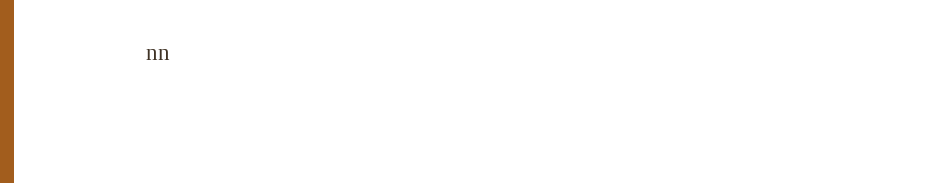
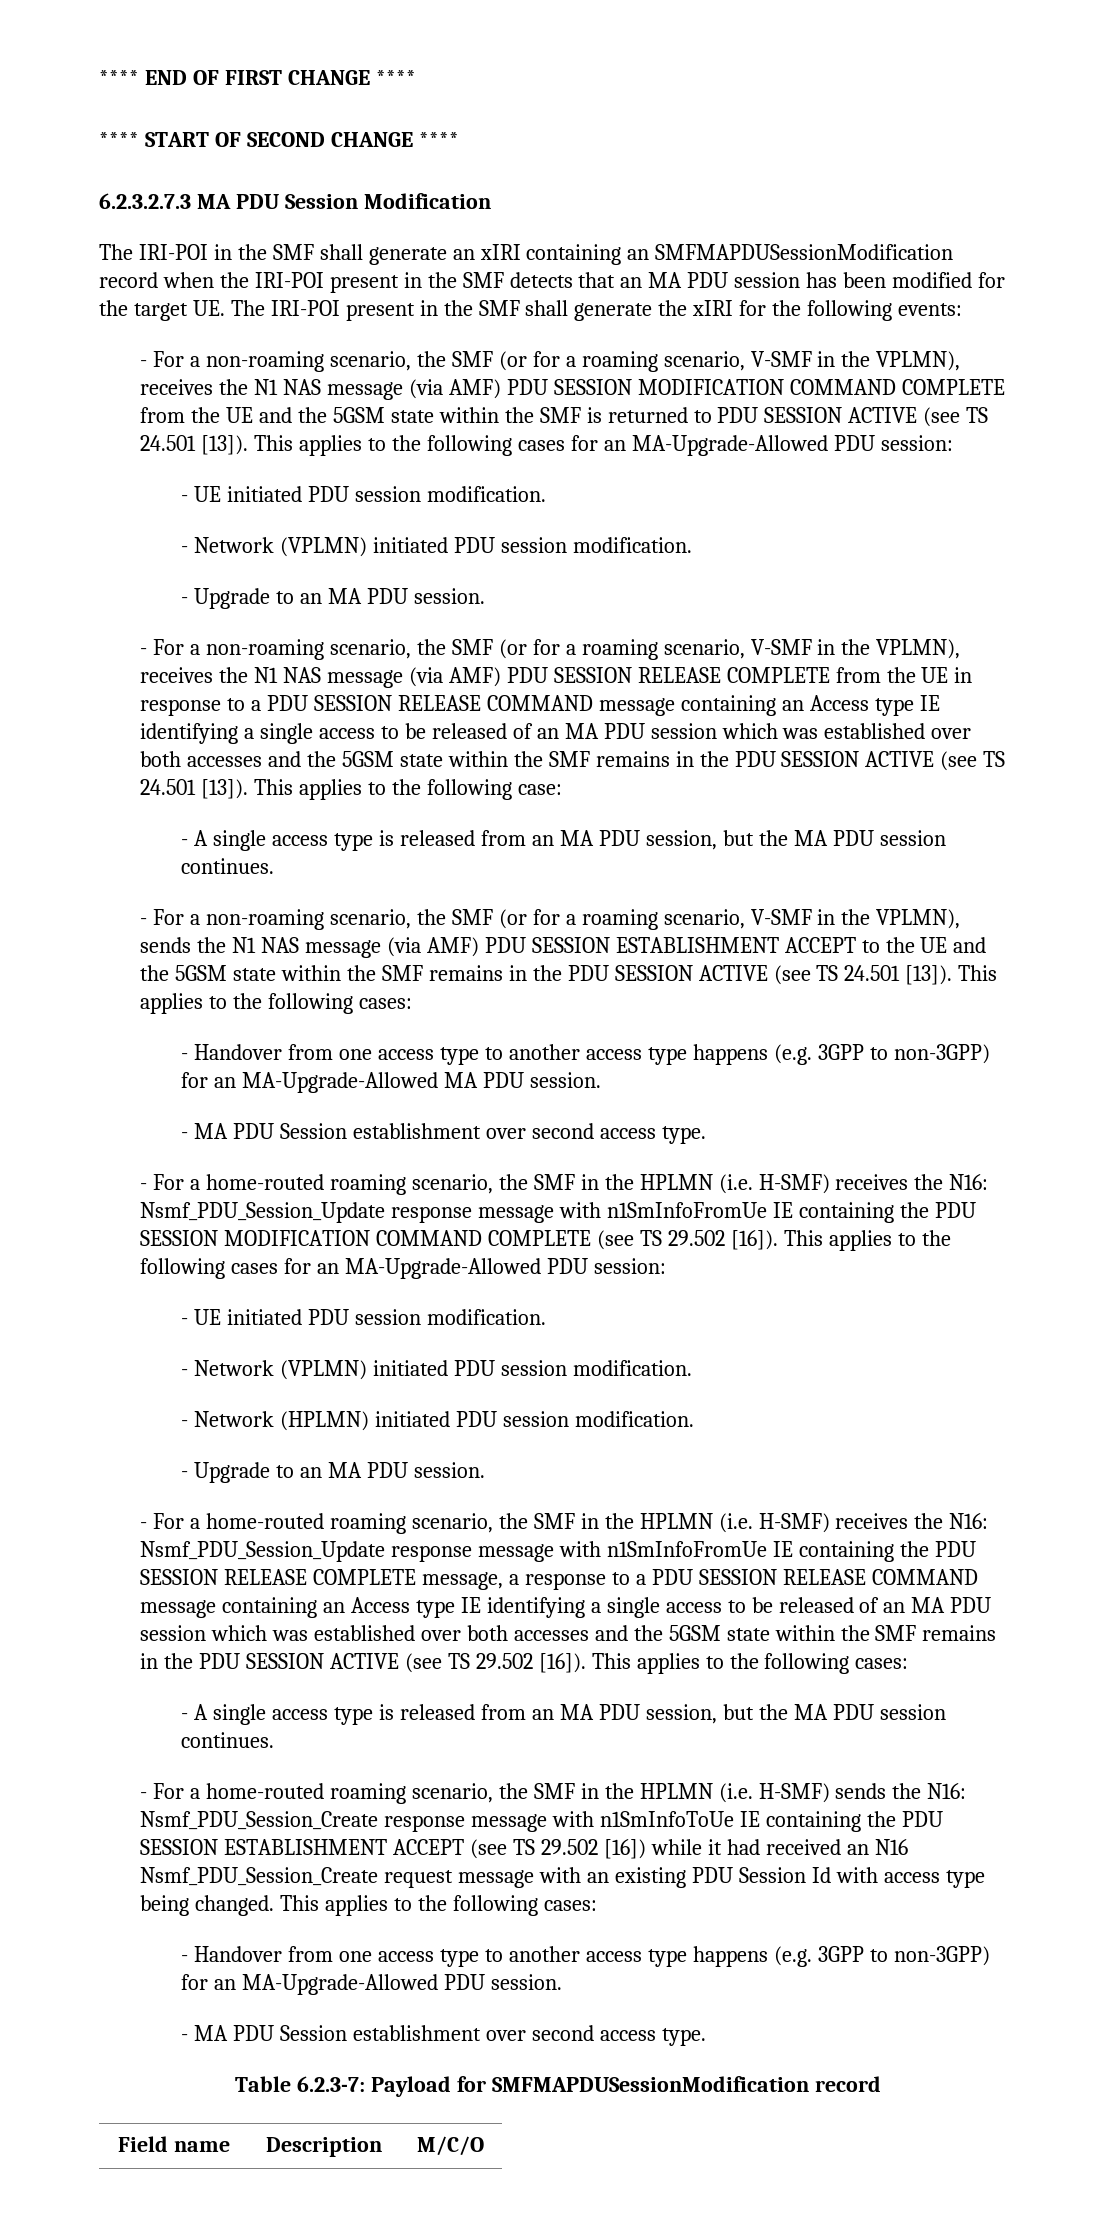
[145,49,170,60] nn -> [99,70,416,85] [99,132,459,147] [99,193,491,209] [99,244,954,265] [99,272,1005,293] [99,300,963,321] [140,351,961,372] [140,379,1005,400] [140,407,989,427] [140,435,953,456] [181,486,547,502] [181,537,693,557] [181,588,486,609] [140,639,961,660] [140,667,973,688] [140,695,940,716] [140,723,972,744] [140,751,1006,771] [140,779,562,800] [181,830,946,851] [181,858,275,874] [140,909,961,930] [140,937,987,958] [140,965,998,985] [140,993,412,1014] [181,1044,990,1065] [181,1072,602,1093] [181,1123,706,1144] [140,1174,989,1195] [140,1202,976,1223] [140,1230,951,1251] [140,1258,666,1279] [181,1309,547,1325] [181,1360,693,1380] [181,1411,695,1431] [181,1462,486,1483] [140,1513,989,1534] [140,1541,976,1562] [140,1569,978,1590] [140,1597,992,1618] [140,1625,997,1641] [140,1653,909,1674] [181,1704,946,1725] [181,1732,275,1748] [140,1783,967,1804] [140,1811,943,1832] [140,1839,908,1859] [140,1867,985,1888] [140,1895,597,1916] [181,1946,990,1967] [181,1974,563,1995] [181,2025,706,2046] [235,2076,881,2097] [118,2136,230,2152] [266,2137,382,2157] [417,2136,484,2156] **** END OF FIRST CHANGE **** // **** START OF SECOND CHANGE **** // 6.2.3.2.7.3 MA PDU Session Modification // The IRI-POI in the SMF shall generate an xIRI containing an SMFMAPDUSessionModification record when the IRI-POI present in the SMF detects that an MA PDU session has been modified for the target UE. The IRI-POI present in the SMF shall generate the xIRI for the following events: // - For a non-roaming scenario, the SMF (or for a roaming scenario, V-SMF in the VPLMN), receives the N1 NAS message (via AMF) PDU SESSION MODIFICATION COMMAND COMPLETE from the UE and the 5GSM state within the SMF is returned to PDU SESSION ACTIVE (see TS 24.501 [13]). This applies to the following cases for an MA-Upgrade-Allowed PDU session: // - UE initiated PDU session modification. // - Network (VPLMN) initiated PDU session modification. // - Upgrade to an MA PDU session. // - For a non-roaming scenario, the SMF (or for a roaming scenario, V-SMF in the VPLMN), receives the N1 NAS message (via AMF) PDU SESSION RELEASE COMPLETE from the UE in response to a PDU SESSION RELEASE COMMAND message containing an Access type IE identifying a single access to be released of an MA PDU session which was established over both accesses and the 5GSM state within the SMF remains in the PDU SESSION ACTIVE (see TS 24.501 [13]). This applies to the following case: // - A single access type is released from an MA PDU session, but the MA PDU session continues. // - For a non-roaming scenario, the SMF (or for a roaming scenario, V-SMF in the VPLMN), sends the N1 NAS message (via AMF) PDU SESSION ESTABLISHMENT ACCEPT to the UE and the 5GSM state within the SMF remains in the PDU SESSION ACTIVE (see TS 24.501 [13]). This applies to the following cases: // - Handover from one access type to another access type happens (e.g. 3GPP to non-3GPP) for an MA-Upgrade-Allowed MA PDU session. // - MA PDU Session establishment over second access type. // - For a home-routed roaming scenario, the SMF in the HPLMN (i.e. H-SMF) receives the N16: Nsmf_PDU_Session_Update response message with n1SmInfoFromUe IE containing the PDU SESSION MODIFICATION COMMAND COMPLETE (see TS 29.502 [16]). This applies to the following cases for an MA-Upgrade-Allowed PDU session: // - UE initiated PDU session modification. // - Network (VPLMN) initiated PDU session modification. // - Network (HPLMN) initiated PDU session modification. // - Upgrade to an MA PDU session. // - For a home-routed roaming scenario, the SMF in the HPLMN (i.e. H-SMF) receives the N16: Nsmf_PDU_Session_Update response message with n1SmInfoFromUe IE containing the PDU SESSION RELEASE COMPLETE message, a response to a PDU SESSION RELEASE COMMAND message containing an Access type IE identifying a single access to be released of an MA PDU session which was established over both accesses and the 5GSM state within the SMF remains in the PDU SESSION ACTIVE (see TS 29.502 [16]). This applies to the following cases: // - A single access type is released from an MA PDU session, but the MA PDU session continues. // - For a home-routed roaming scenario, the SMF in the HPLMN (i.e. H-SMF) sends the N16: Nsmf_PDU_Session_Create response message with n1SmInfoToUe IE containing the PDU SESSION ESTABLISHMENT ACCEPT (see TS 29.502 [16]) while it had received an N16 Nsmf_PDU_Session_Create request message with an existing PDU Session Id with access type being changed. This applies to the following cases: // - Handover from one access type to another access type happens (e.g. 3GPP to non-3GPP) for an MA-Upgrade-Allowed PDU session. // - MA PDU Session establishment over second access type. // Table 6.2.3-7: Payload for SMFMAPDUSessionModification record // Field name | Description | M/C/O

